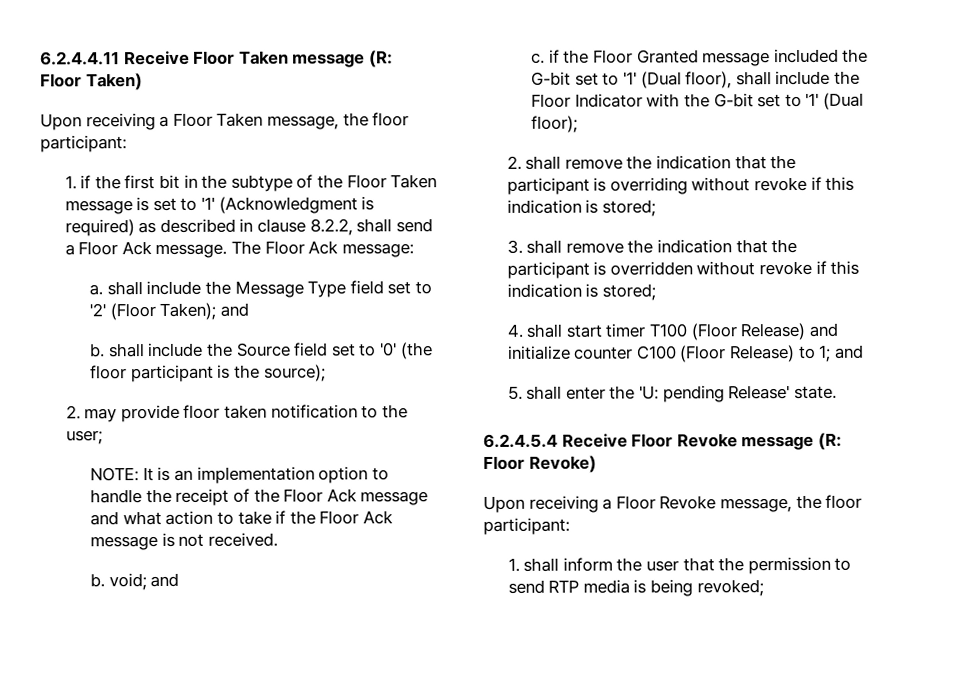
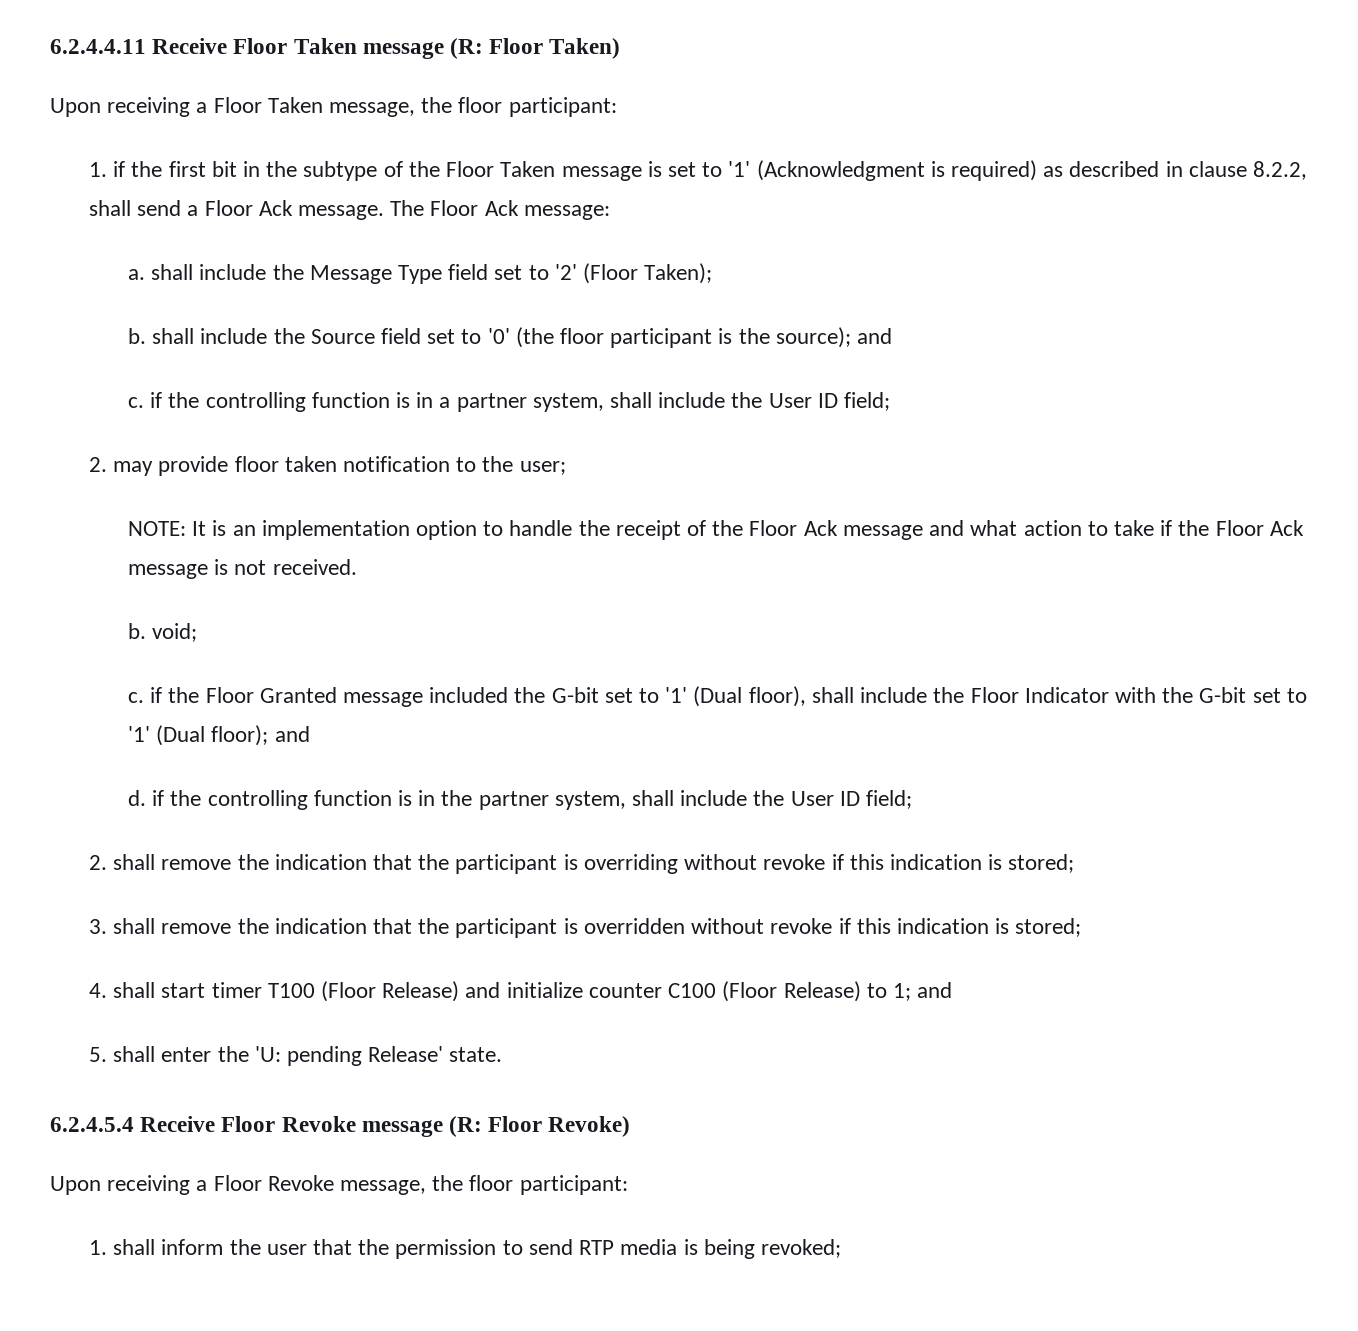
[220,302,250,317] and -> (713, 273) none
(326, 373) none -> [857,328,893,344] [127,392,891,412] and // c. if the controlling function is in a partner system, shall include the User ID field;
[150,572,180,588] and -> (198, 632) none
(579, 124) none -> [274,726,310,742] [127,790,913,810] and // d. if the controlling function is in the partner system, shall include the User ID field;

